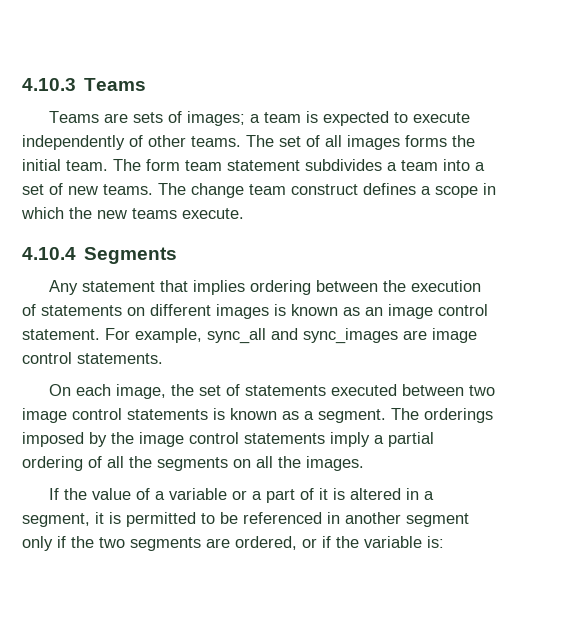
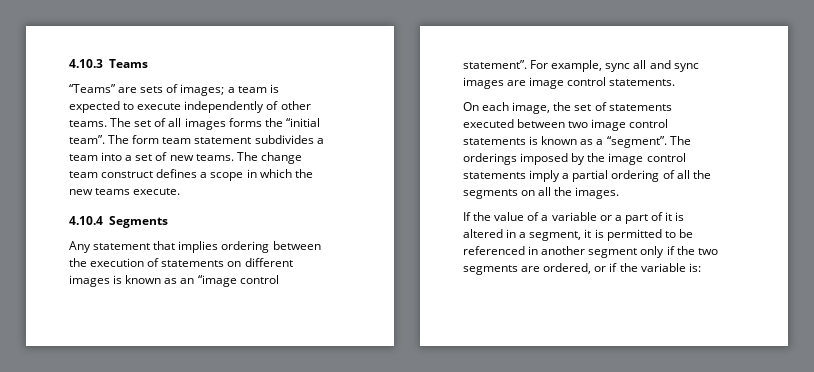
[48,111,99,123] Teams -> [69,84,116,93] “Teams”
[22,159,108,171] initial team. -> [285,118,320,127] [69,135,105,144] “initial team”.
[388,304,488,319] [22,328,398,344] image control statement. For example, sync_all and sync_images -> [197,275,279,287] [463,60,699,72] [463,77,504,89] “image control statement”. For example, sync all and sync images
[318,409,386,423] segment. -> [606,136,667,148] “segment”.

